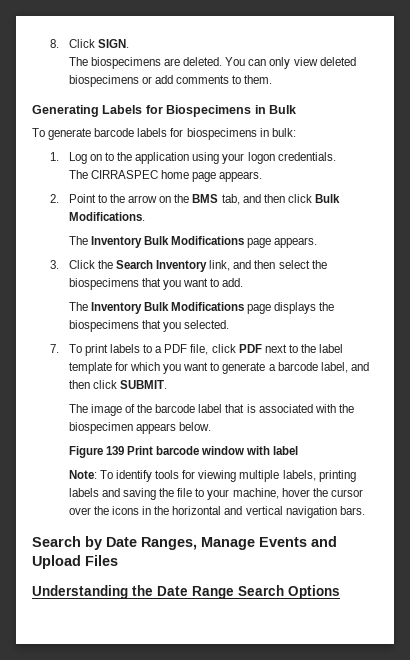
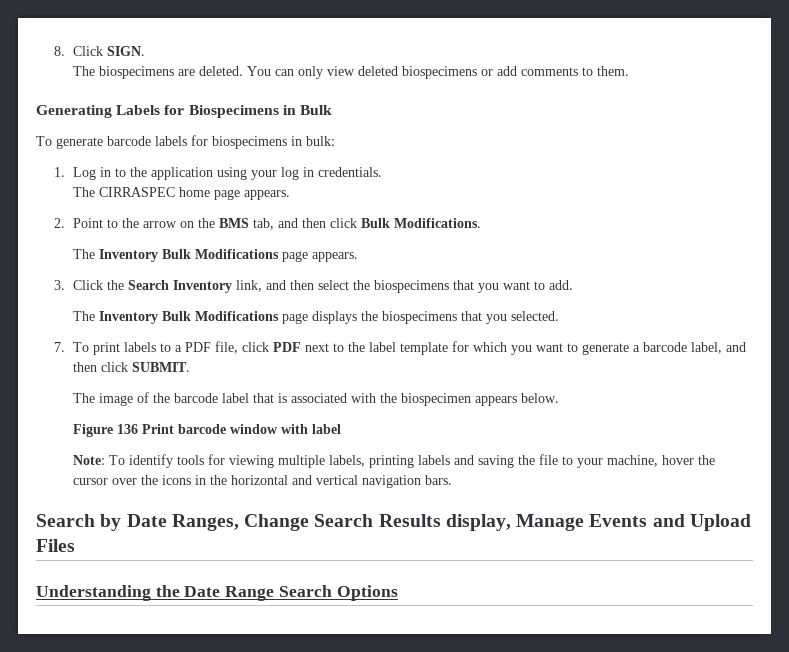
[89,154,102,161] on -> [99,167,111,177] in
[247,152,275,164] logon -> [280,167,314,180] log in
[105,446,124,455] 139 -> [116,424,138,434] 136
(197, 543) none -> [244,514,511,531] Change Search Results display,

